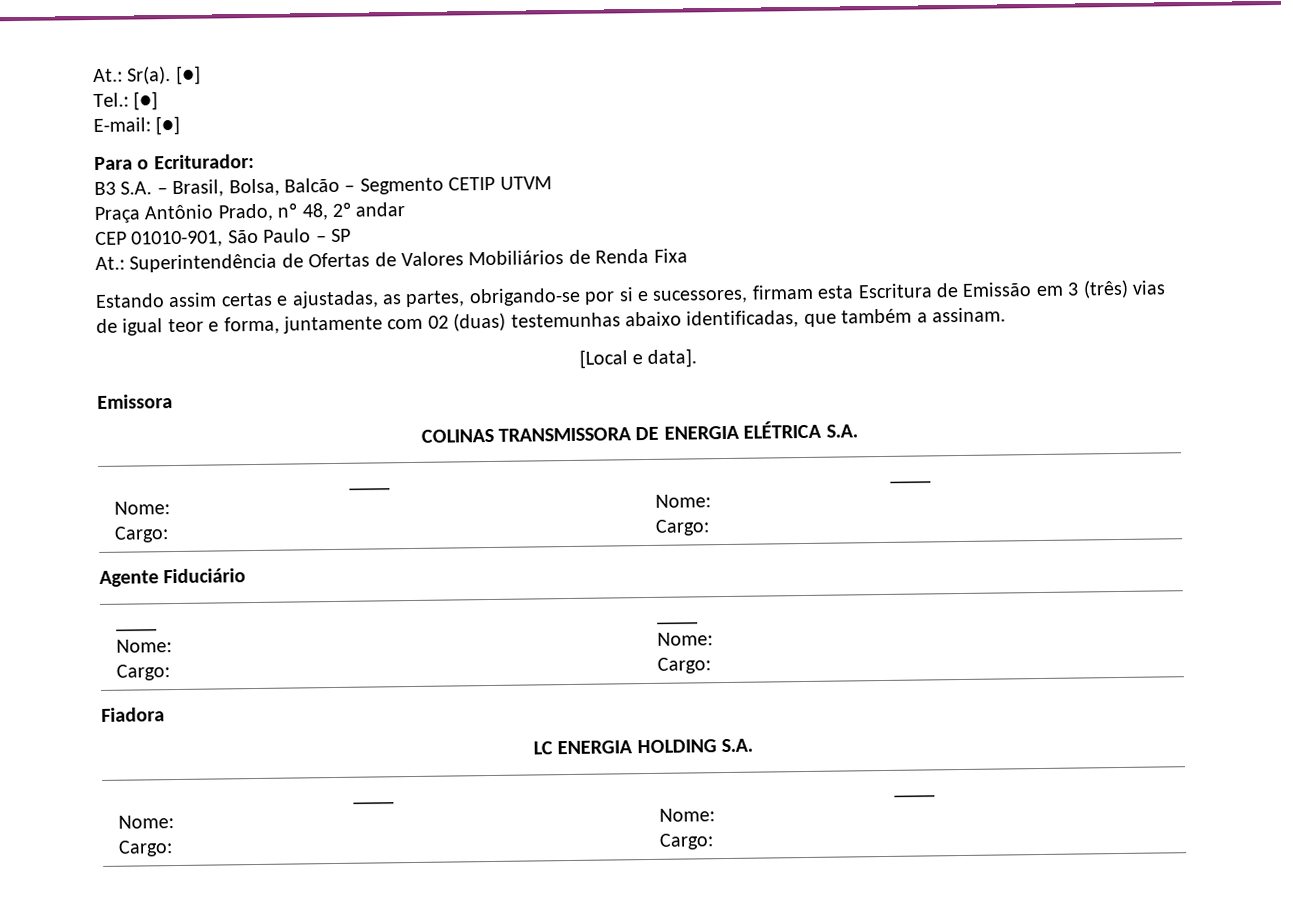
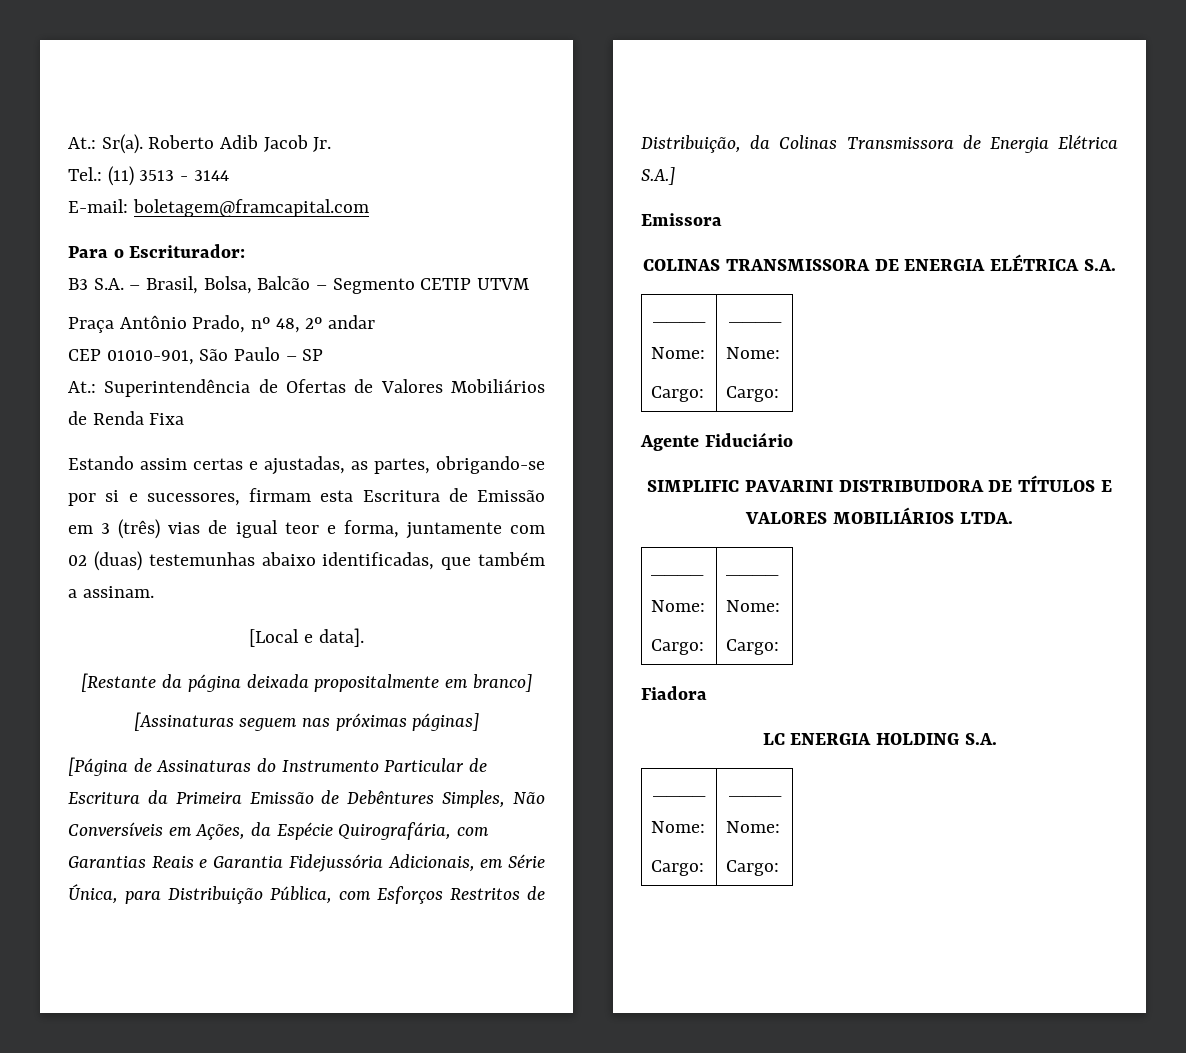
[175,65,201,85] [93,91,159,111] [●] // Tel.: [●] -> [148,135,332,152] [68,166,229,186] Roberto Adib Jacob Jr. // Tel.: (11) 3513 - 3144
[155,115,181,136] [●] -> [132,199,369,217] boletagem@framcapital.com
[153,153,255,170] Ecriturador: -> [129,244,246,258] Escriturador:
(698, 358) none -> [81,673,532,692] [133,712,480,731] [68,757,488,776] [68,790,545,808] [68,822,490,840] [68,854,545,872] [68,884,545,904] [641,135,1118,153] [641,167,675,185] // [Restante da página deixada propositalmente em branco] // [Assinaturas seguem nas próximas páginas] // [Página de Assinaturas do Instrumento Particular de Escritura da Primeira Emissão de Debêntures Simples, Não Conversíveis em Ações, da Espécie Quirografária, com Garantias Reais e Garantia Fidejussória Adicionais, em Série Única, para Distribuição Pública, com Esforços Restritos de Distribuição, da Colinas Transmissora de Energia Elétrica S.A.]
(247, 576) none -> [647,475,1112,492] [745,507,1013,524] // SIMPLIFIC PAVARINI DISTRIBUIDORA DE TÍTULOS E VALORES MOBILIÁRIOS LTDA.

